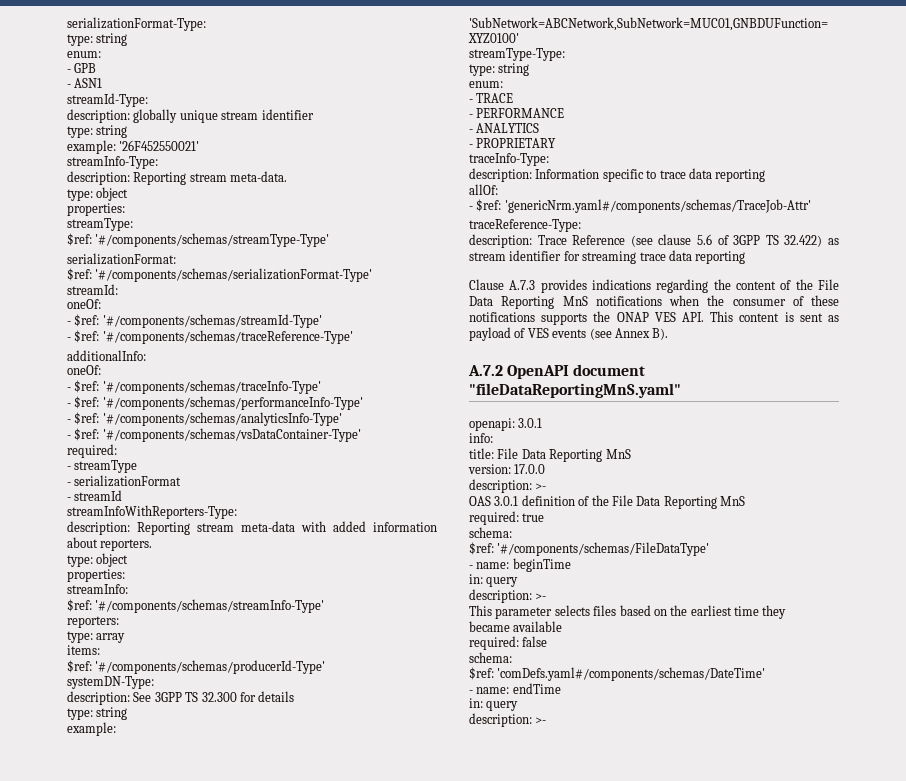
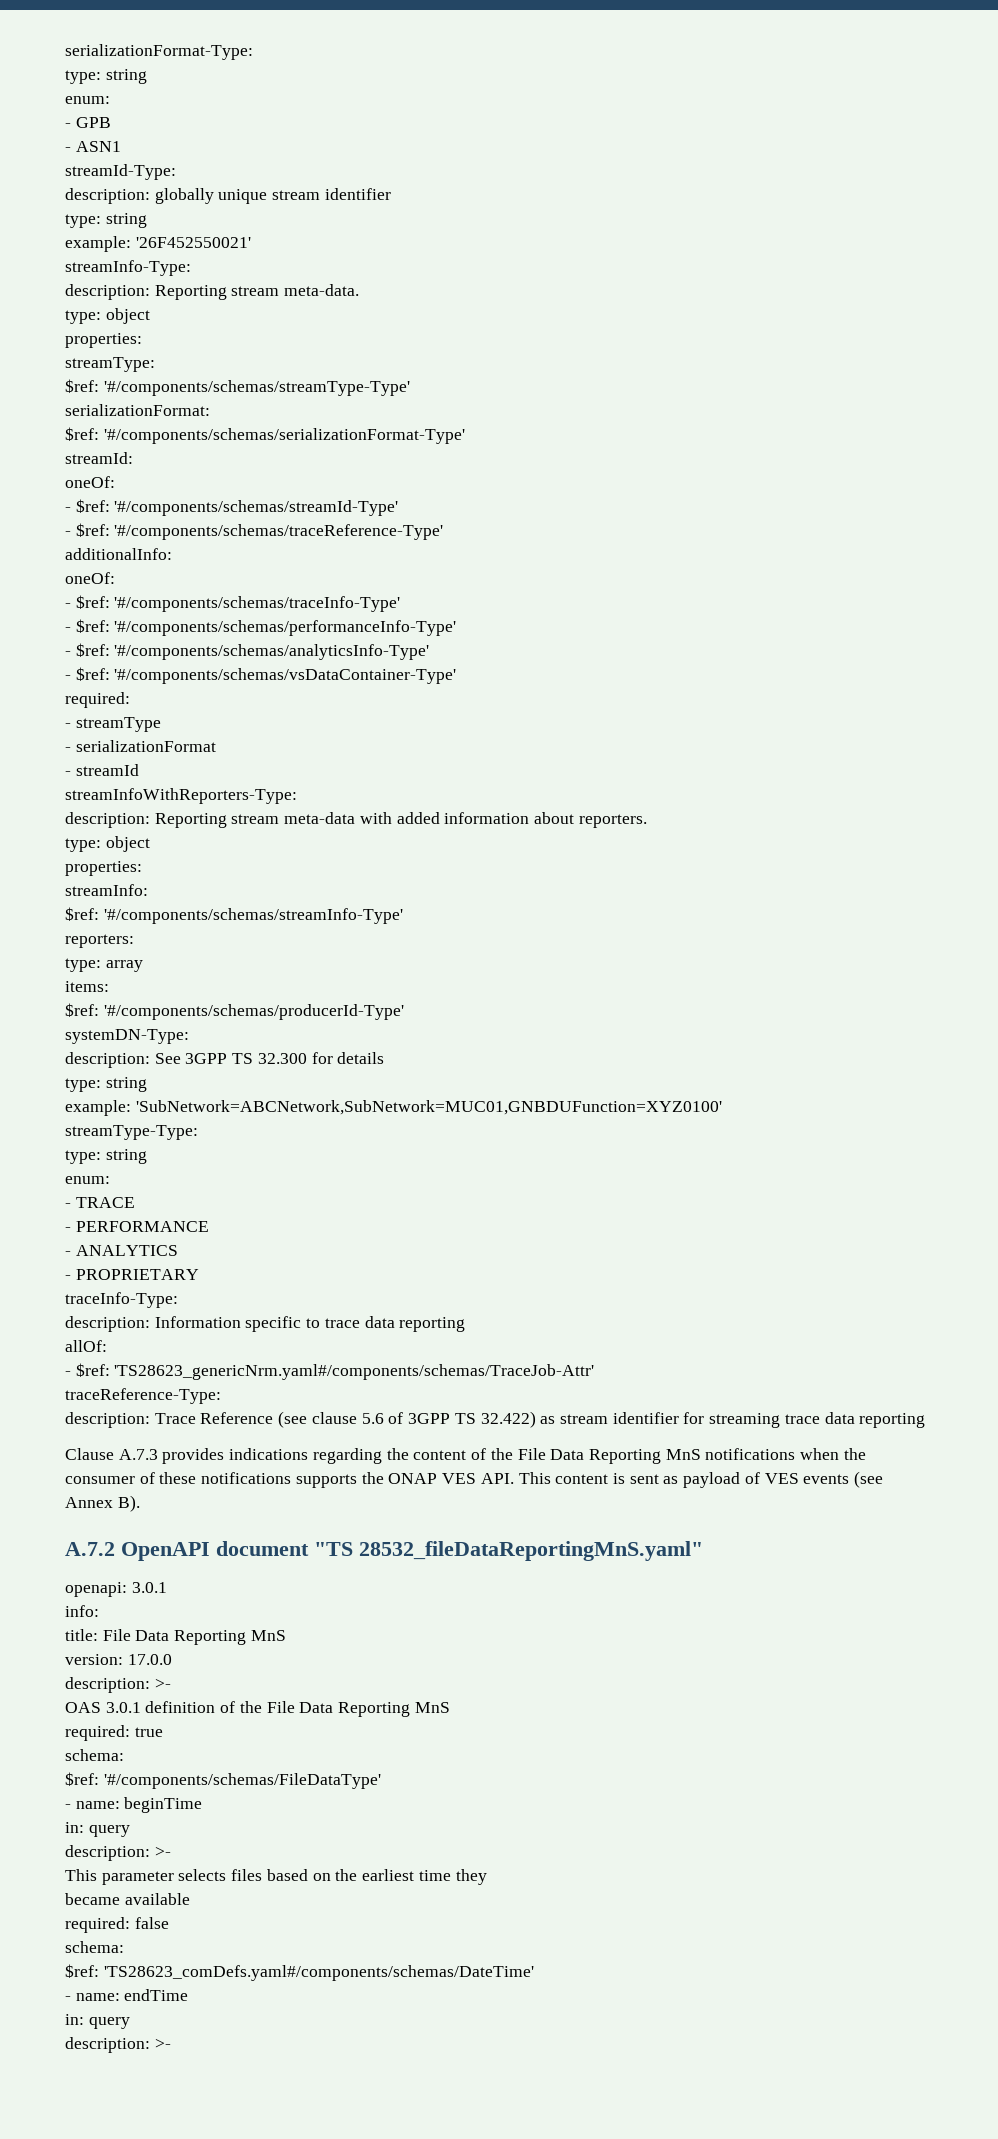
[504,199,811,213] 'genericNrm.yaml#/components/schemas/TraceJob-Attr' -> [114,1364,595,1380] 'TS28623_genericNrm.yaml#/components/schemas/TraceJob-Attr'
[469,383,681,398] "fileDataReportingMnS.yaml" -> [314,1541,703,1561] "TS 28532_fileDataReportingMnS.yaml"
[497,667,766,681] 'comDefs.yaml#/components/schemas/DateTime' -> [103,1965,534,1981] 'TS28623_comDefs.yaml#/components/schemas/DateTime'

